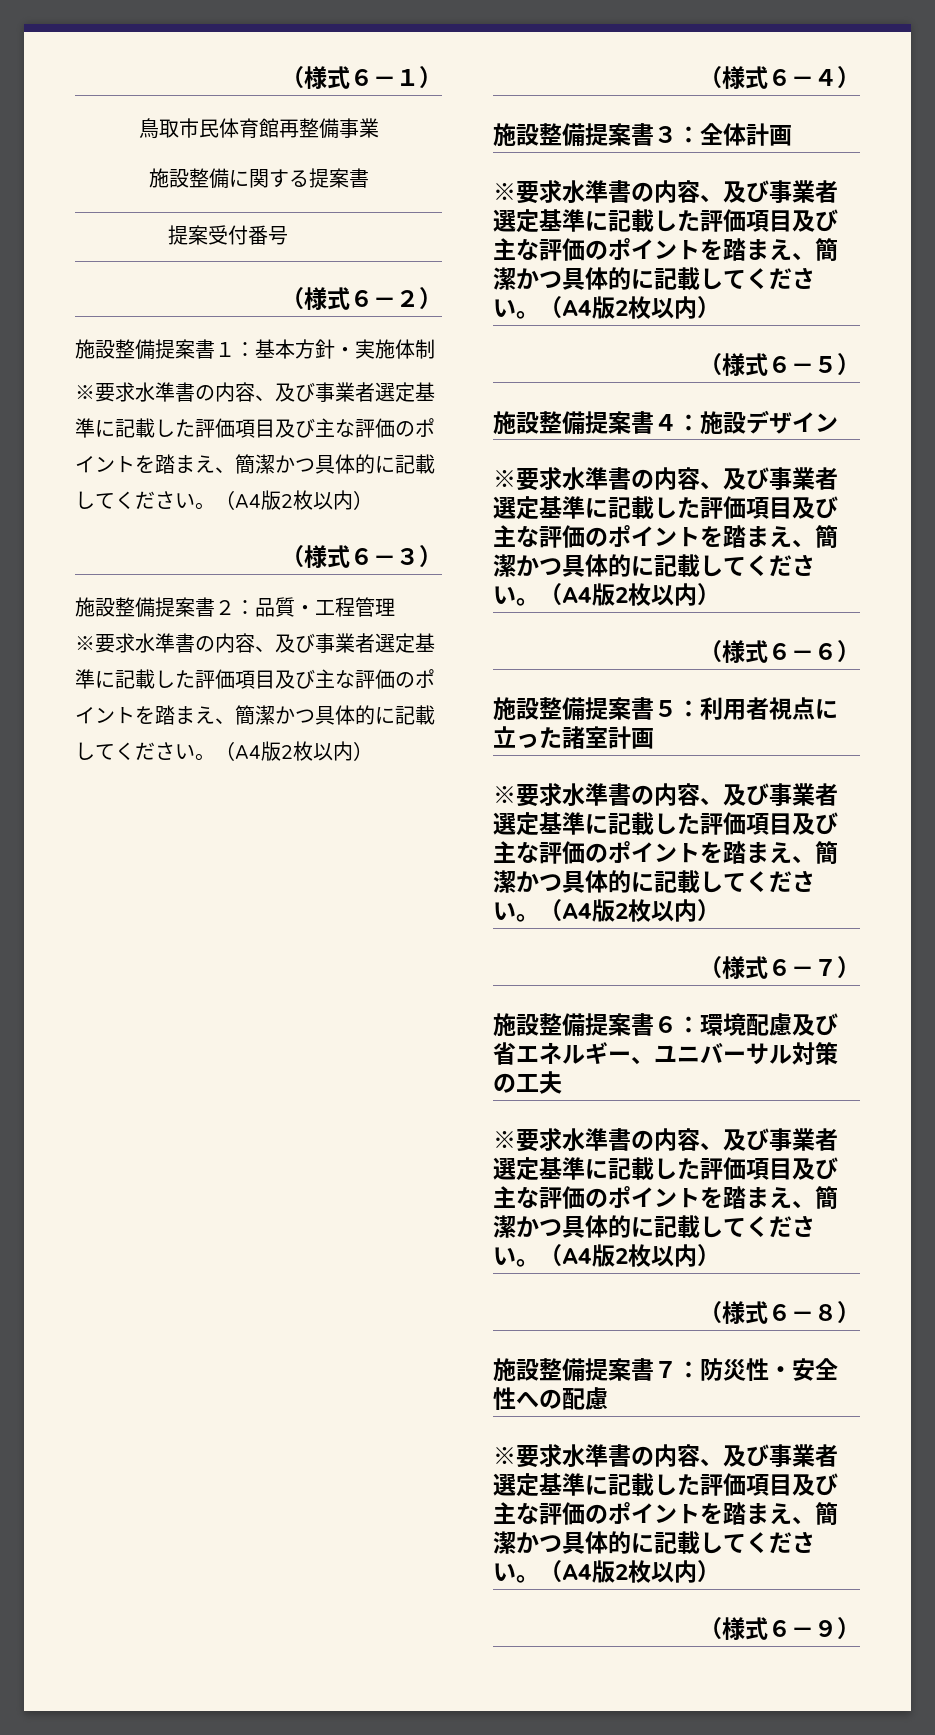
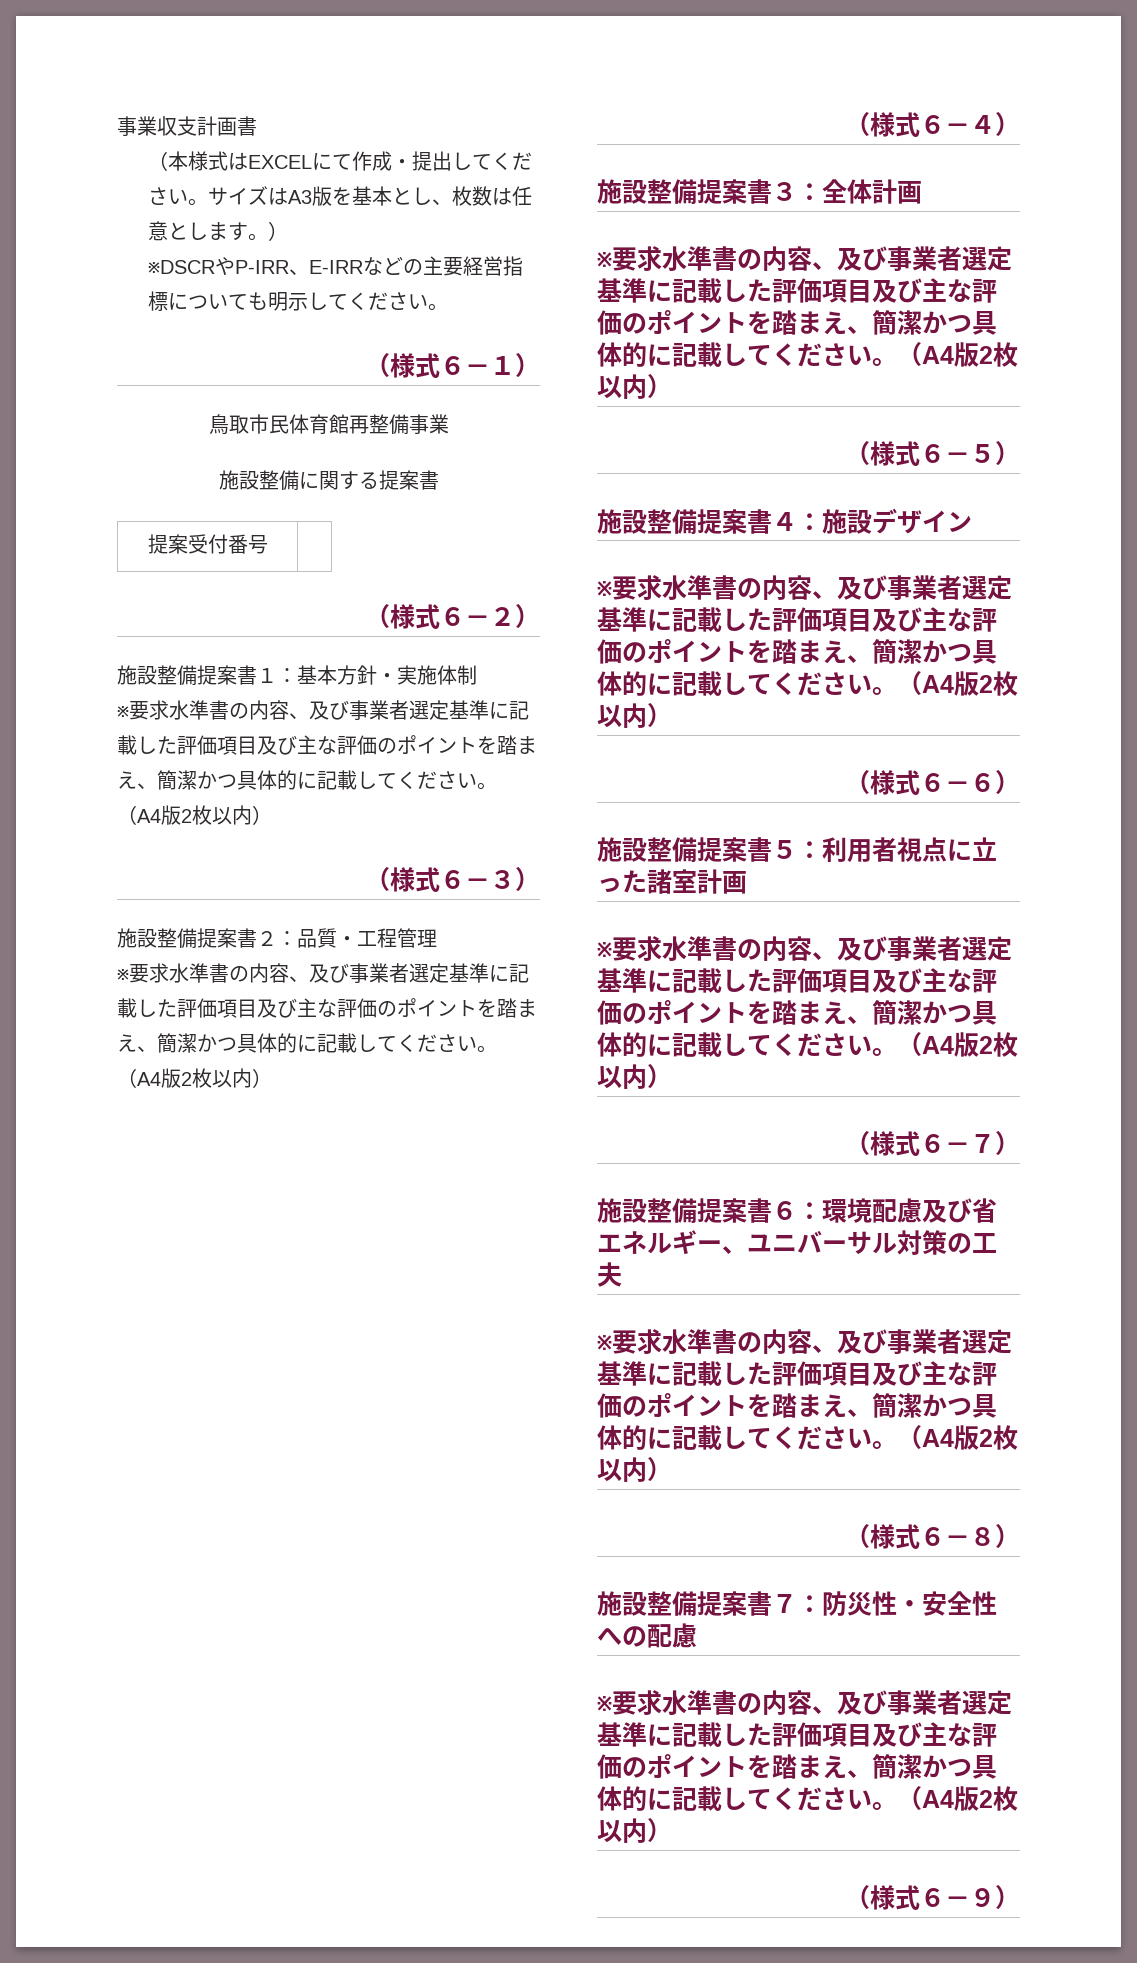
(281, 77) none -> [117,116,257,136] [148,151,533,171] [148,186,533,206] [148,221,289,241] [148,256,524,276] [148,291,449,311] 事業収支計画書 // （本様式はEXCELにて作成・提出してください。サイズはA3版を基本とし、枚数は任意とします。） // ※DSCRやP-IRR、E-IRRなどの主要経営指標についても明示してください。 //

